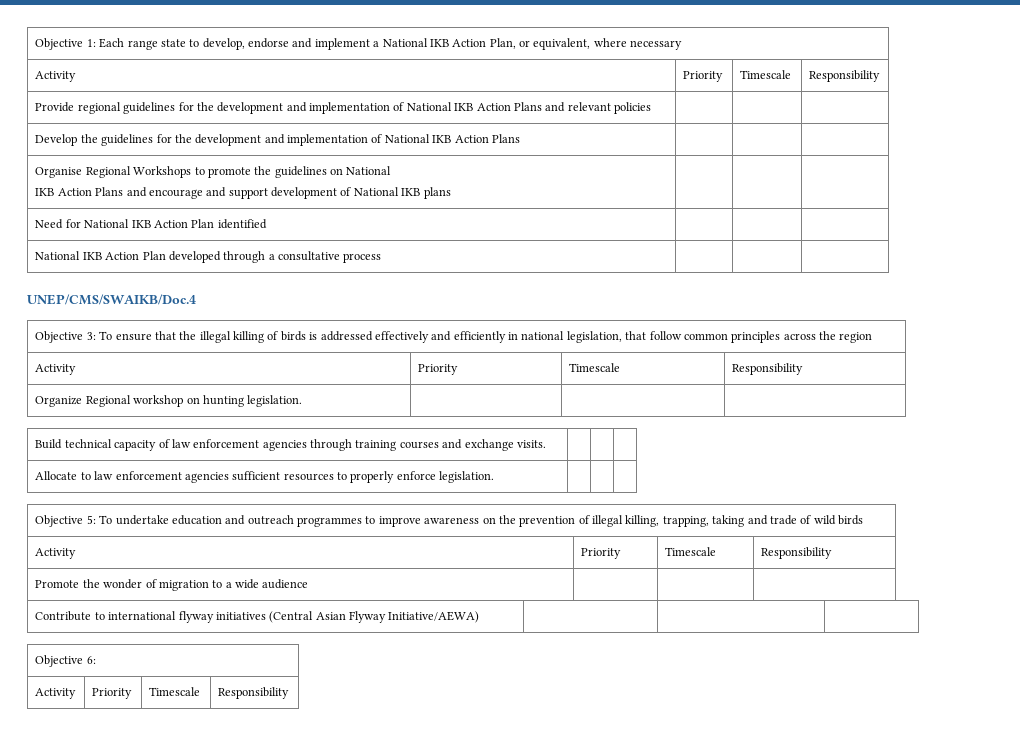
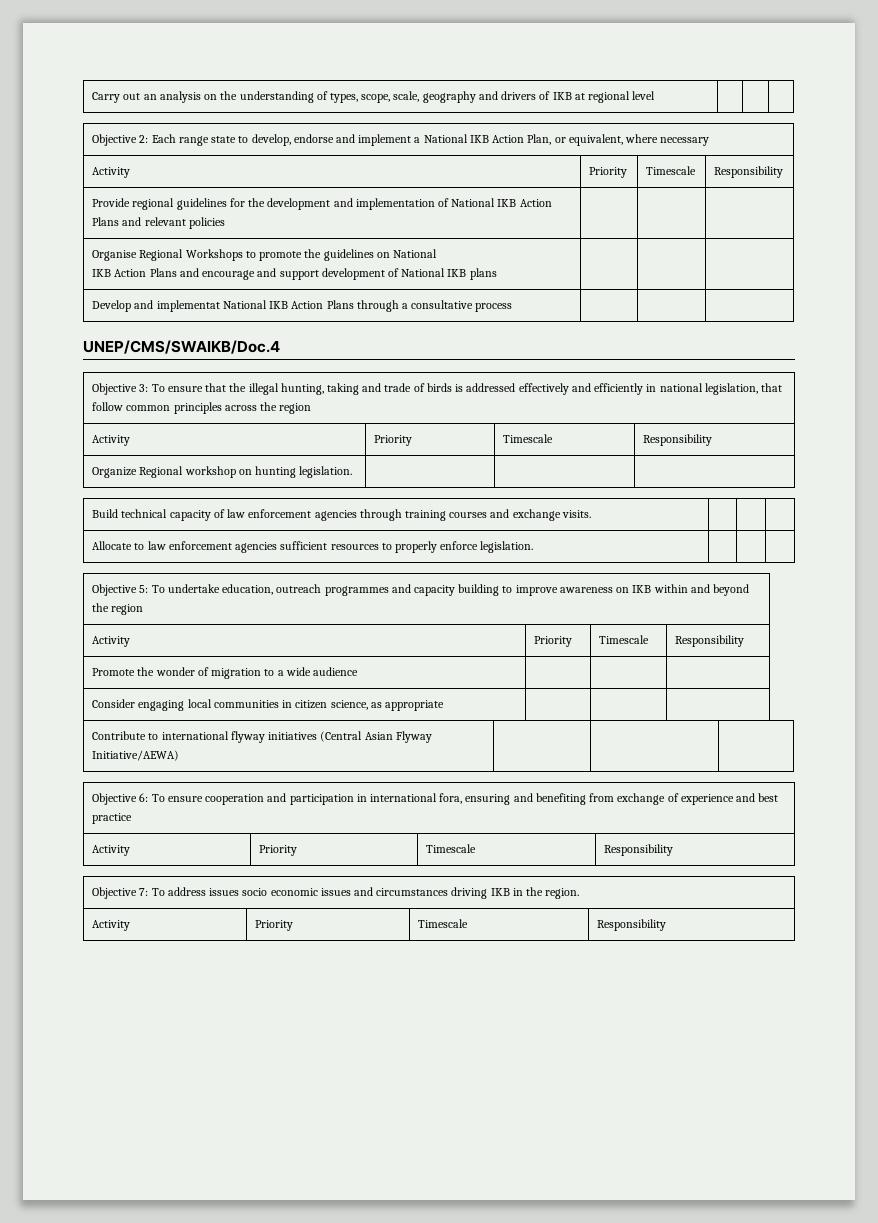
[35,38,96,50] Objective 1: -> [92,91,656,103] [92,134,149,146] Carry out an analysis on the understanding of types, scope, scale, geography and drivers of IKB at regional level | | | // Objective 2:
[35,134,520,146] // Develop the guidelines for the development and implementation of National IKB Action Plans | | | -> (225, 223) none
[35,219,267,229] [35,251,221,263] Need for National IKB Action Plan identified | | | // National IKB Action Plan developed -> [92,300,354,312] Develop and implementat National IKB Action Plans
[233,331,265,343] killing -> [280,383,412,395] hunting, taking and trade
[171,515,864,527] education and outreach programmes to improve awareness on the prevention of illegal killing, trapping, taking and trade of wild birds -> [222,584,750,596] [92,603,144,615] education, outreach programmes and capacity building to improve awareness on IKB within and beyond the region
(309, 584) none -> [92,699,444,711] // Consider engaging local communities in citizen science, as appropriate | | |
(96, 660) none -> [151,793,779,805] [92,813,133,824] [92,845,131,856] [259,845,298,856] [426,844,477,853] [604,844,674,856] [92,887,580,899] To ensure cooperation and participation in international fora, ensuring and benefiting from exchange of experience and best practice // Activity | Priority | Timescale | Responsibility // Objective 7: To address issues socio economic issues and circumstances driving IKB in the region.

